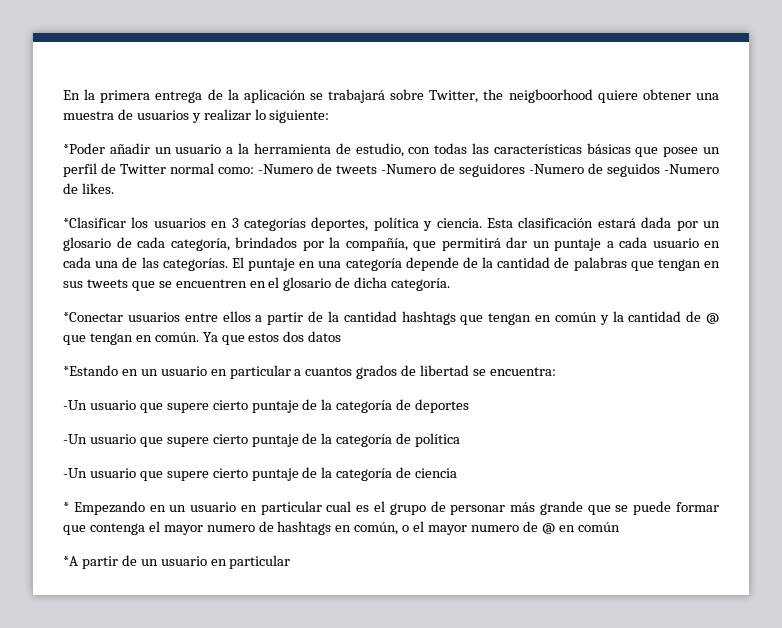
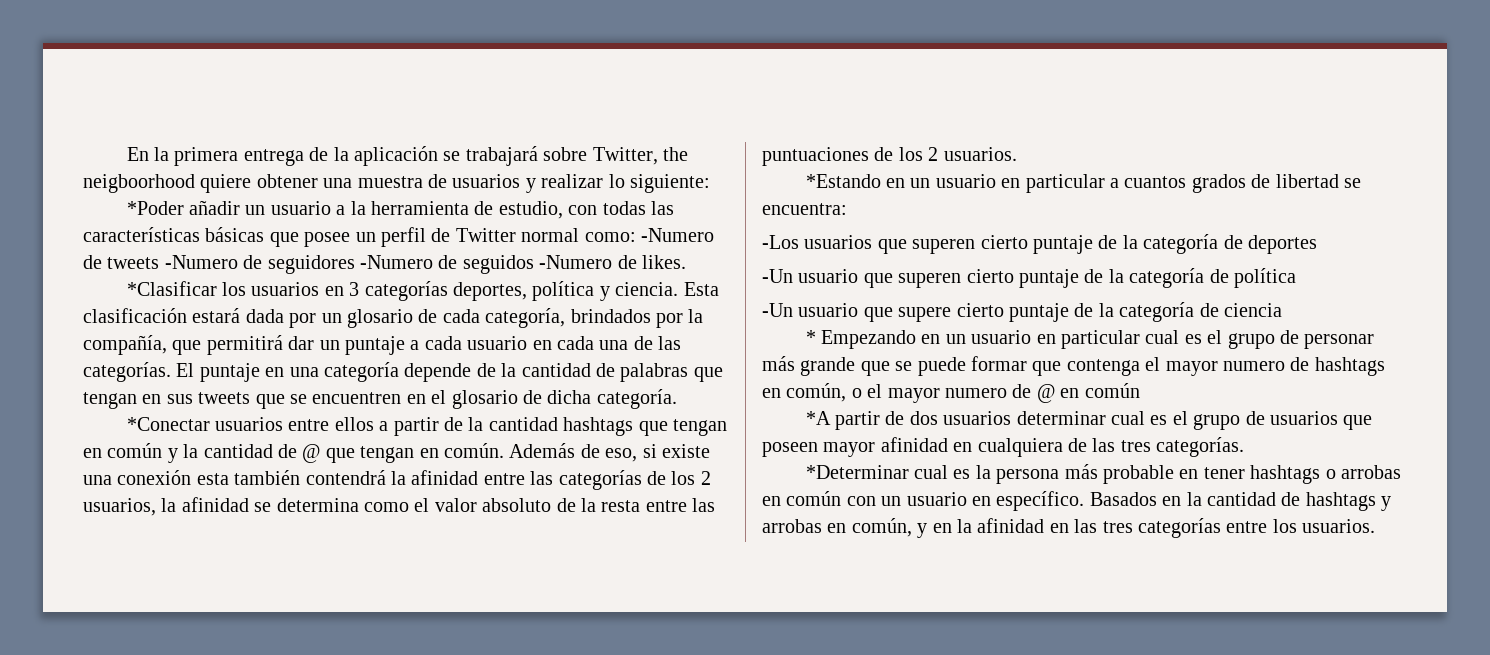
[202,331,342,345] Ya que estos dos datos -> [509,443,710,462] [83,470,711,490] [83,497,716,516] [762,147,1017,166] Además de eso, si existe una conexión esta también contendrá la afinidad entre las categorías de los 2 usuarios, la afinidad se determina como el valor absoluto de la resta entre las puntuaciones de los 2 usuarios.
[63,400,209,413] -Un usuario que supere -> [762,235,976,254] -Los usuarios que superen
[166,437,209,447] supere -> [898,273,962,288] superen
[140,555,291,569] un usuario en particular -> [909,411,1373,430] [762,437,1245,457] [805,464,1401,484] [762,491,1392,511] [762,518,1376,538] dos usuarios determinar cual es el grupo de usuarios que poseen mayor afinidad en cualquiera de las tres categorías. // *Determinar cual es la persona más probable en tener hashtags o arrobas en común con un usuario en específico. Basados en la cantidad de hashtags y arrobas en común, y en la afinidad en las tres categorías entre los usuarios.

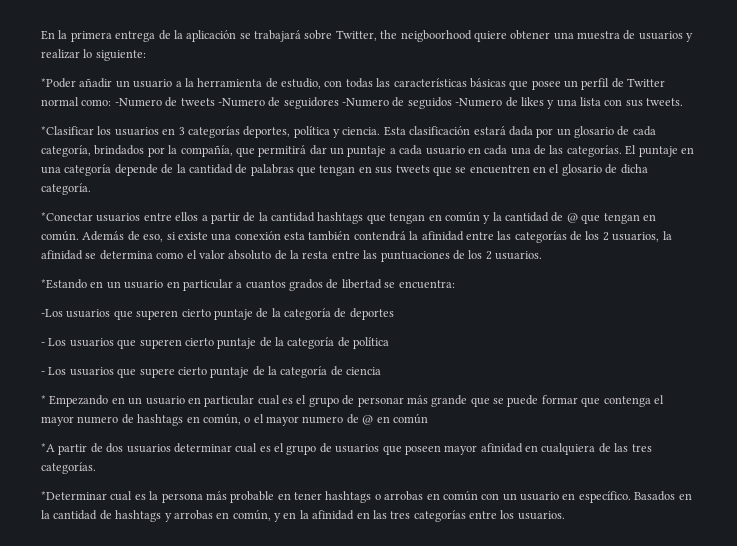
[641,255,686,269] likes. -> [520,97,684,109] likes y una lista con sus tweets.
[762,269,859,283] -Un usuario -> [41,338,114,347] - Los usuarios
[762,303,859,317] -Un usuario -> [41,367,114,376] - Los usuarios

